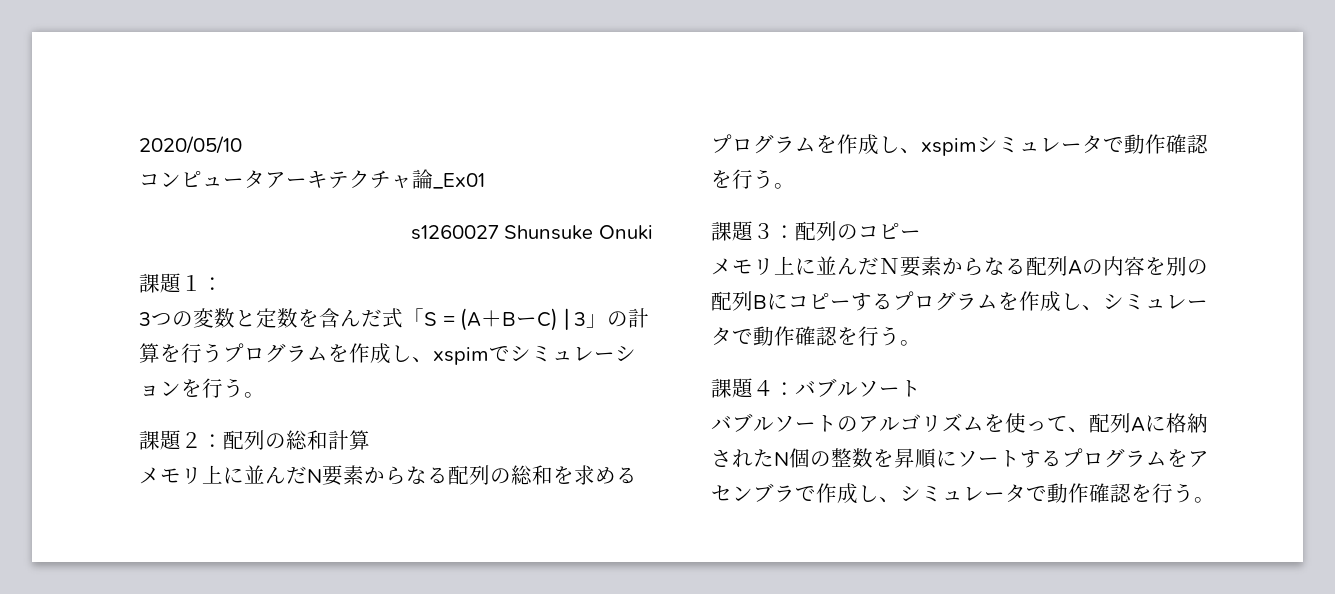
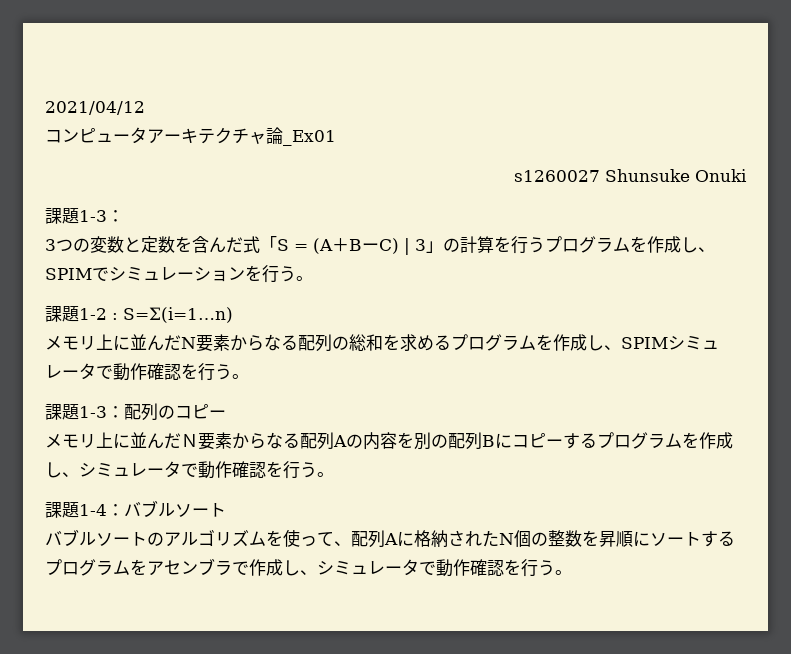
[139,136,242,154] 2020/05/10 -> [45,101,145,115] 2021/04/12
[181,275,202,291] １ -> [79,210,107,222] 1-3
[433,347,489,365] xspim -> [45,268,92,280] SPIM
[181,430,370,450] ２：配列の総和計算 -> [79,307,233,323] 1-2 : S=Σ(i=1…n)
[921,134,1209,156] [711,169,795,189] [711,221,774,241] xspimシミュレータで動作確認を行う。 // 課題３ -> [621,336,719,350] [45,363,249,381] [45,403,107,420] SPIMシミュレータで動作確認を行う。 // 課題1-3
[753,380,774,396] ４ -> [79,504,107,516] 1-4

